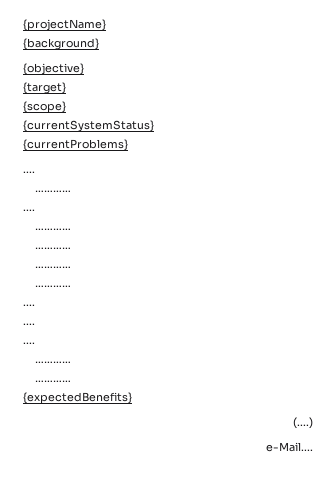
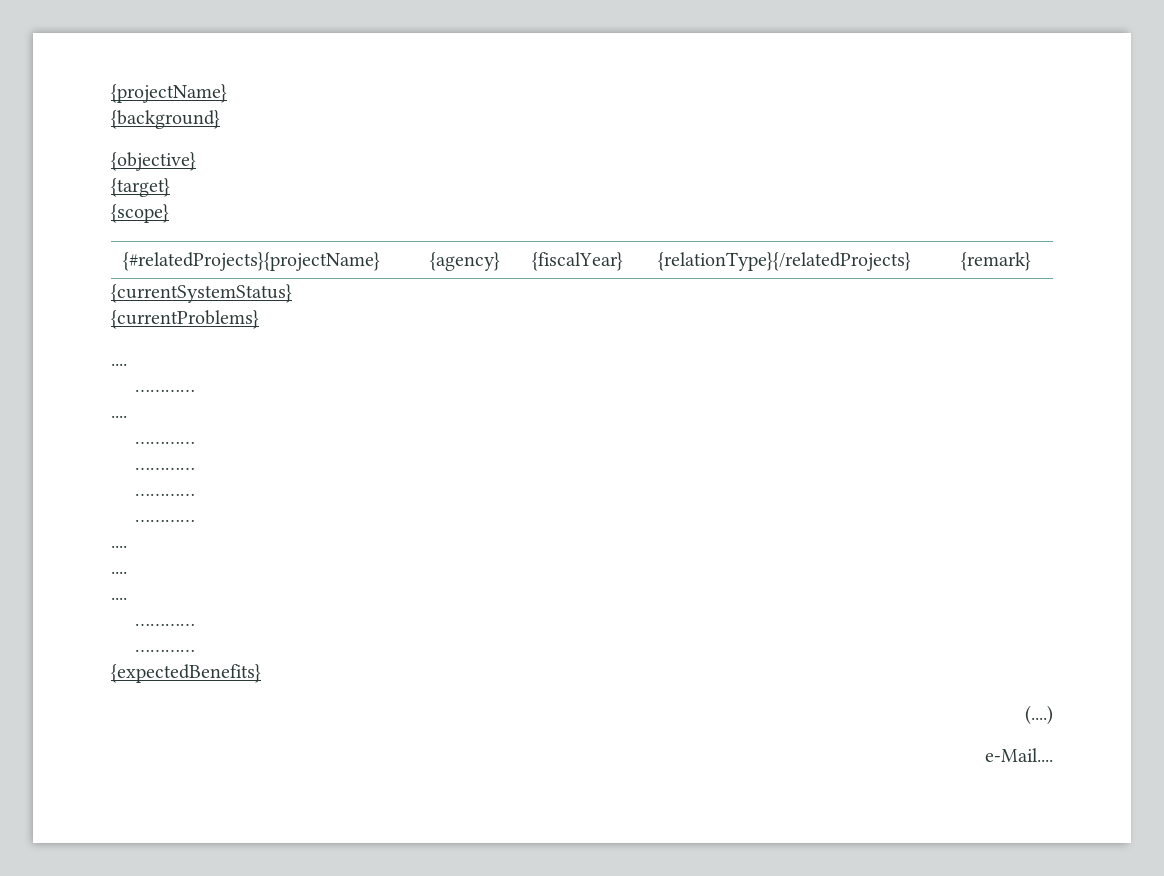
(66, 107) none -> [122,252,380,271] [429,252,500,271] [531,252,623,271] [657,252,911,271] [960,252,1031,271] // {#relatedProjects}{projectName} | {agency} | {fiscalYear} | {relationType}{/relatedProjects} | {remark}

